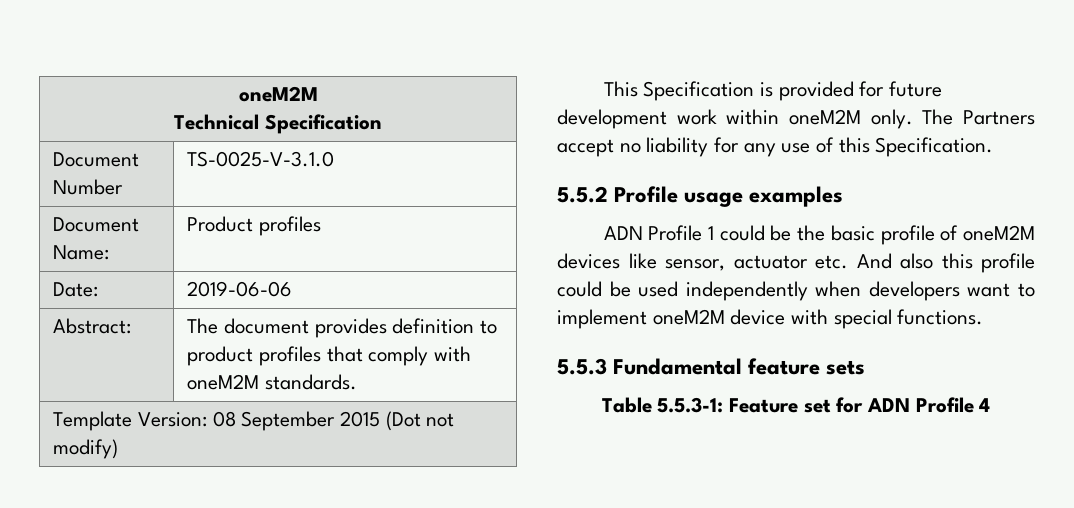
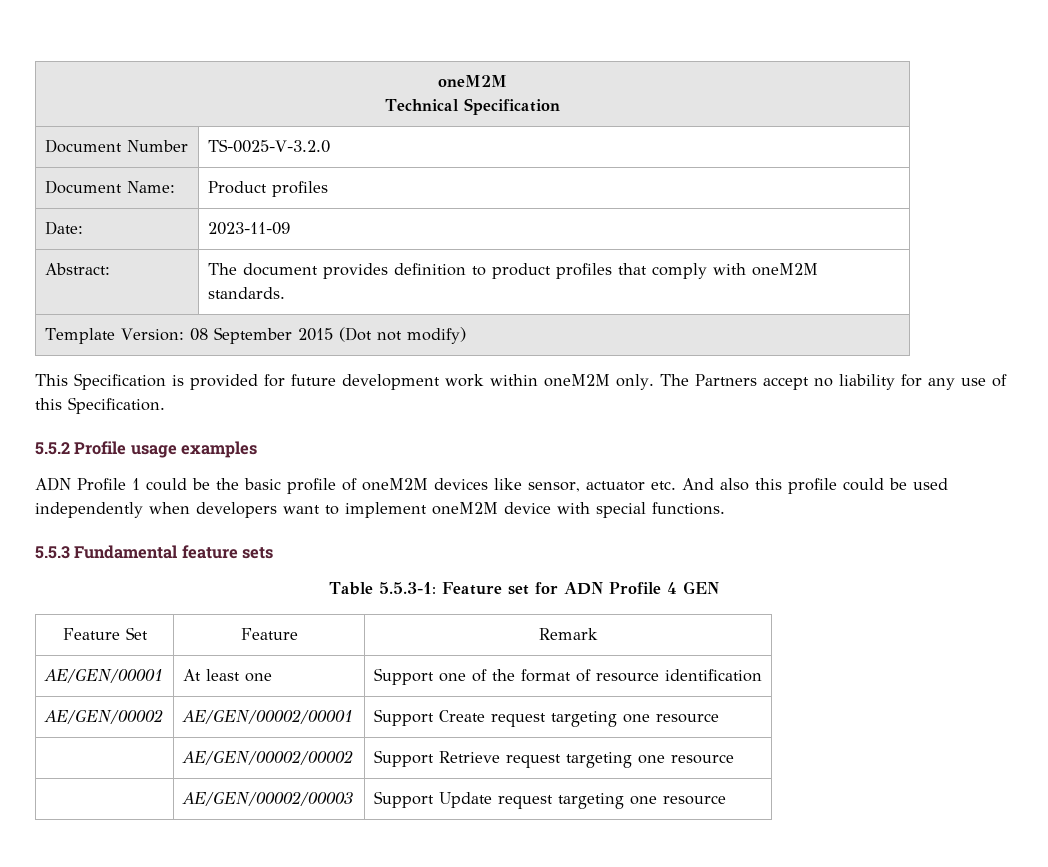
[187,151,335,167] TS-0025-V-3.1.0 -> [207,139,330,153] TS-0025-V-3.2.0
[187,281,293,297] 2019-06-06 -> [207,222,290,235] 2023-11-09
(991, 405) none -> [682,581,719,594] [62,627,148,640] [240,628,298,640] [538,628,598,640] [43,668,163,683] [182,669,272,682] [373,668,762,685] [43,709,163,724] [181,709,353,724] [373,709,719,727] [181,750,353,765] [373,750,734,768] [181,791,353,806] [373,791,726,809] GEN // Feature Set | Feature | Remark // AE/GEN/00001 | At least one | Support one of the format of resource identification // AE/GEN/00002 | AE/GEN/00002/00001 | Support Create request targeting one resource // | AE/GEN/00002/00002 | Support Retrieve request targeting one resource // | AE/GEN/00002/00003 | Support Update request targeting one resource

